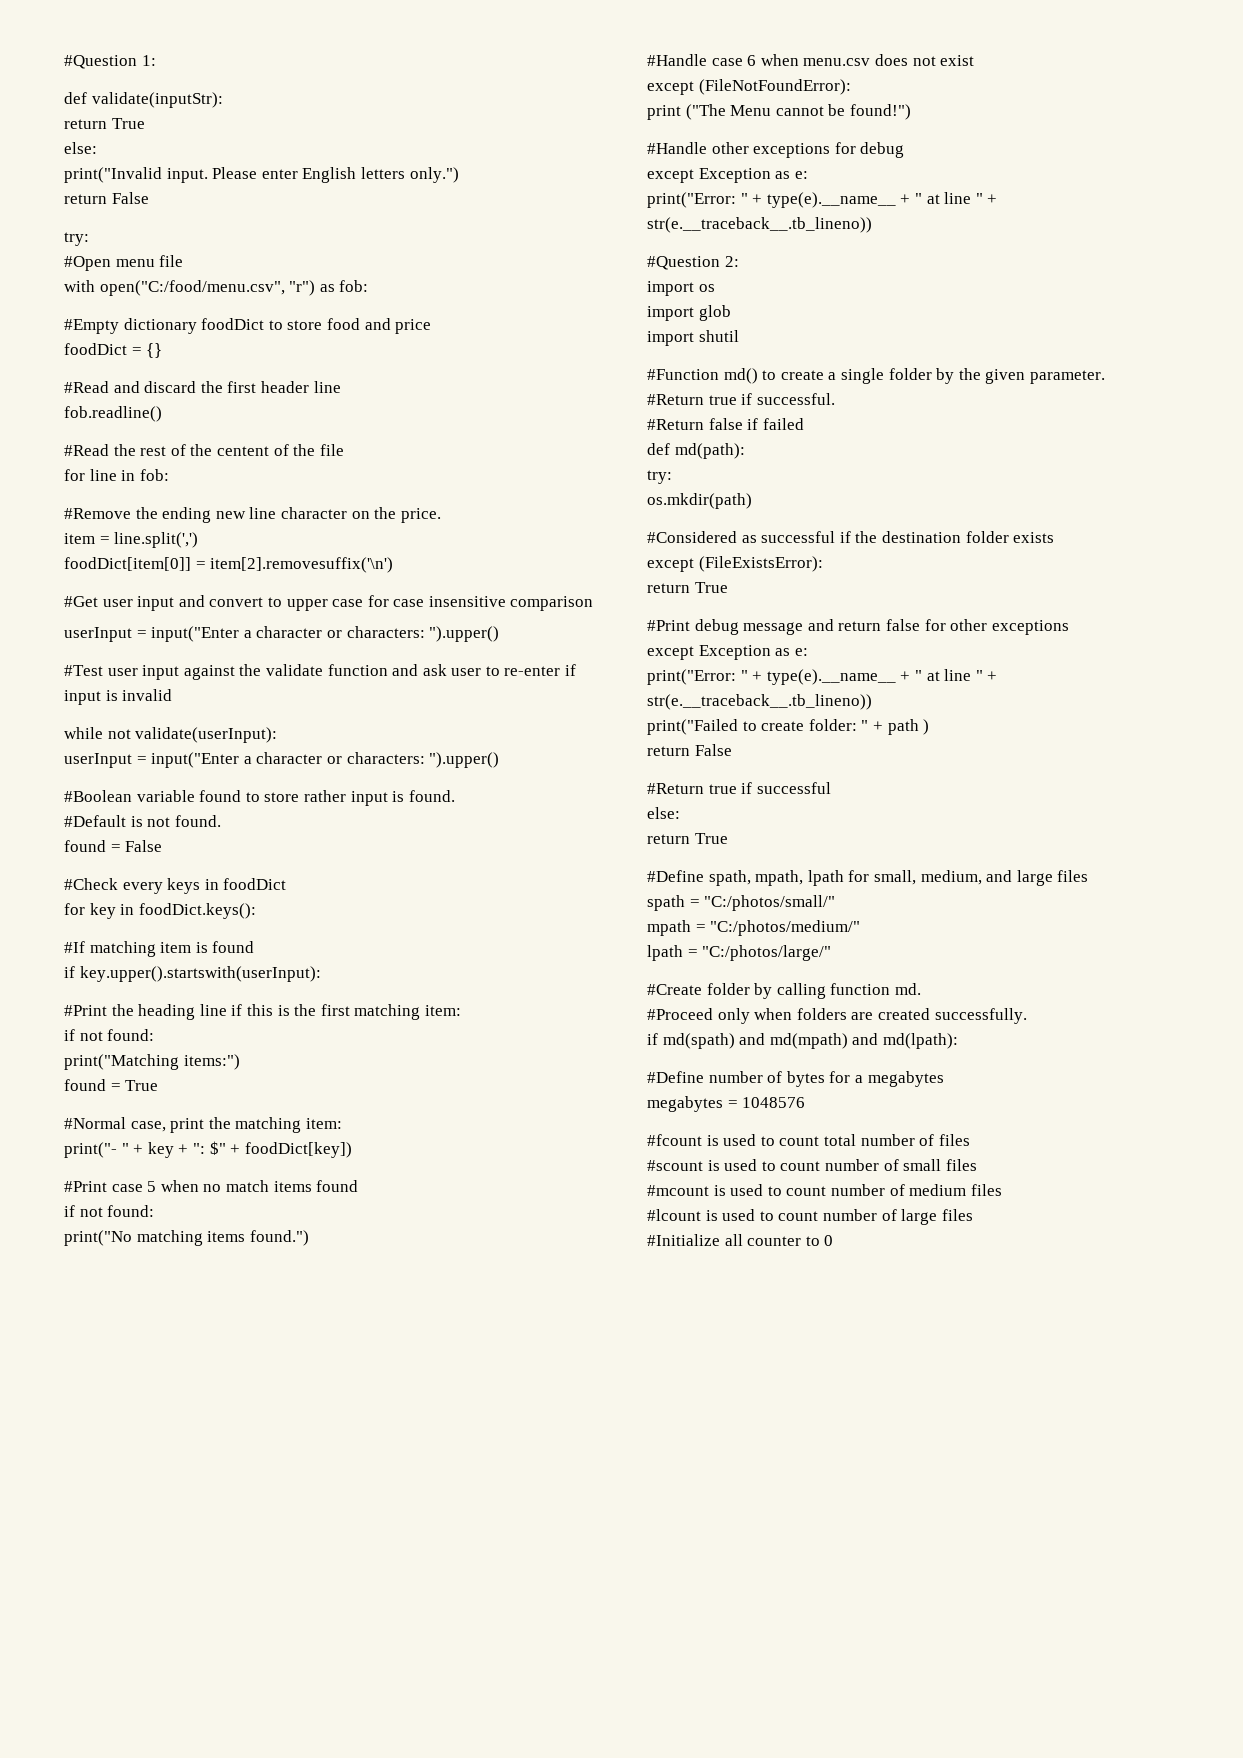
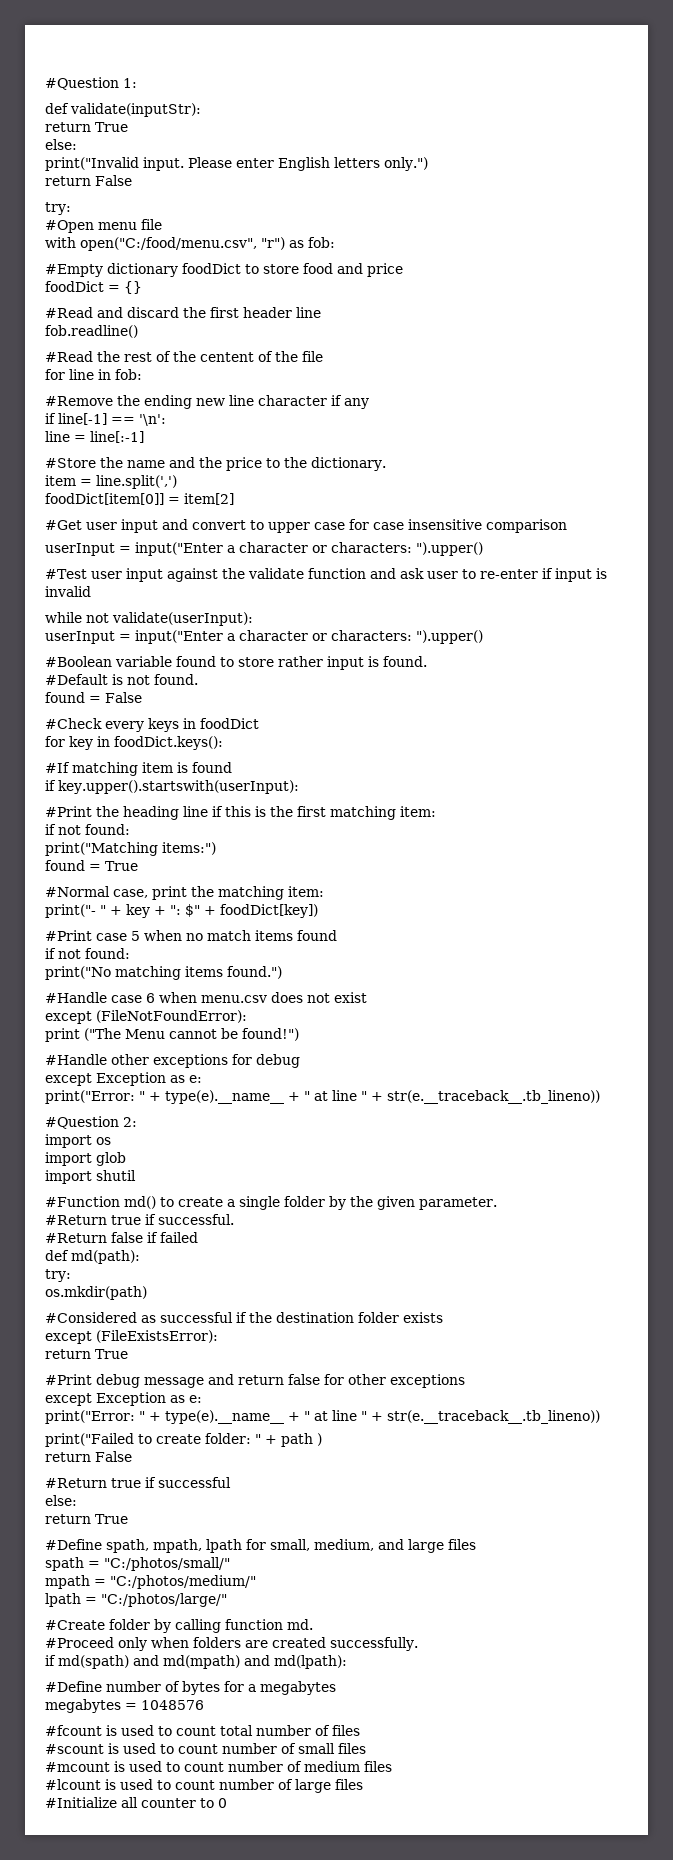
[351,507,441,523] on the price. -> [331,395,369,409] [45,413,166,426] [45,431,144,443] [45,457,386,471] if any // if line[-1] == '\n': // line = line[:-1] // #Store the name and the price to the dictionary.
[210,557,394,573] item[2].removesuffix('\n') -> [184,493,234,505] item[2]

